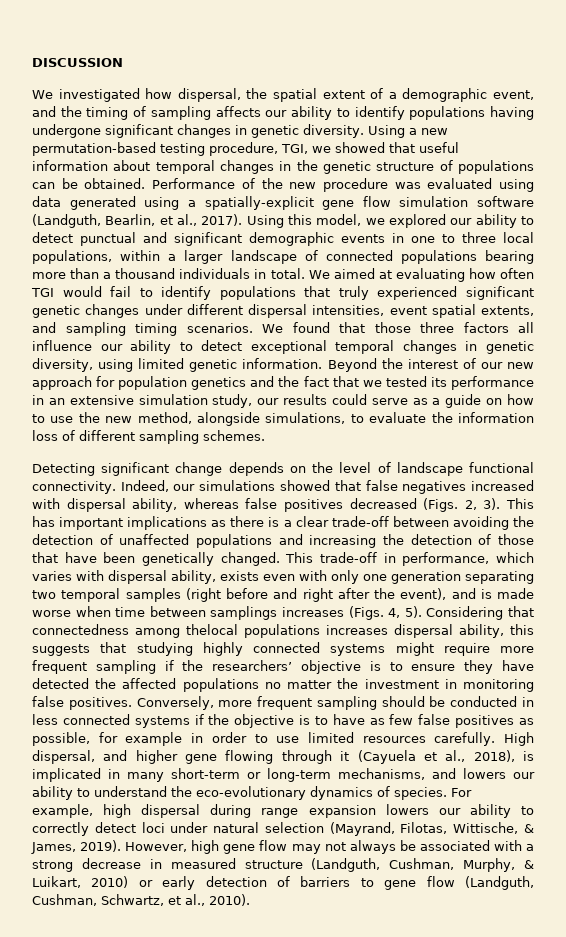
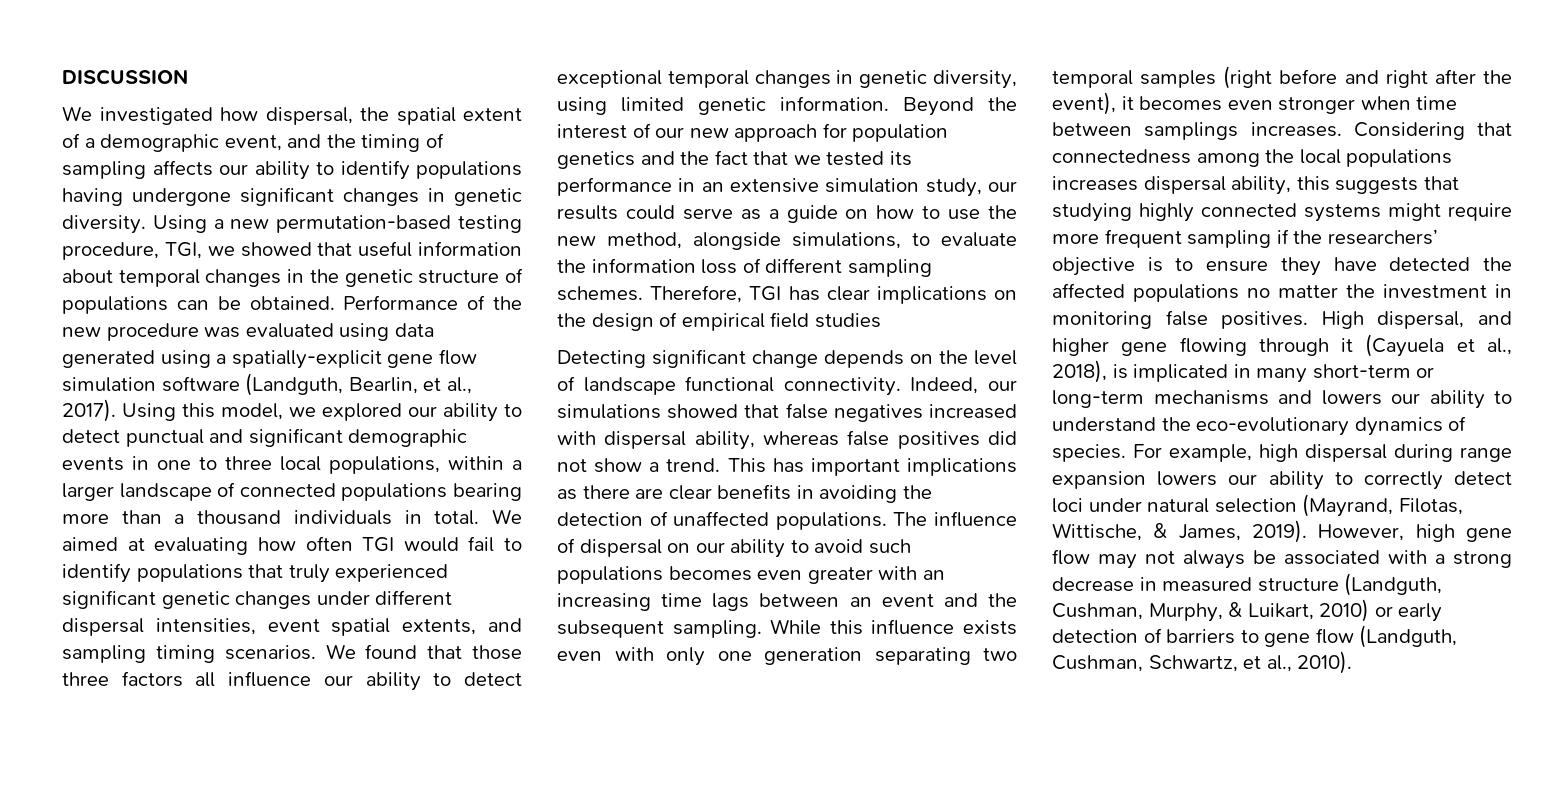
(265, 435) none -> [650,285,1017,304] [557,312,881,331] Therefore, TGI has clear implications on the design of empirical field studies
[349,498,501,512] decreased (Figs. 2, 3). -> [988,431,1017,445] [557,458,721,473] did not show a trend.
[268,516,449,527] is a clear trade-off between -> [635,484,814,500] are clear benefits in
[196,534,534,548] [32,552,534,566] [32,570,216,584] populations and increasing the detection of those that have been genetically changed. This trade-off in performance, which varies with dispersal ability, -> [775,511,1017,530] [557,538,911,558] [557,566,945,584] [557,593,1018,611] [557,619,955,638] populations. The influence of dispersal on our ability to avoid such populations becomes even greater with an increasing time lags between an event and the subsequent sampling. While this influence
[451,588,534,599] [32,606,422,620] and is made worse when time between samplings increases (Figs. 4, 5). -> [1121,96,1458,114] [1052,122,1342,140] it becomes even stronger when time between samplings increases.
[186,624,238,635] thelocal -> [1265,149,1341,164] the local
[136,696,534,710] [32,714,535,728] [32,732,496,746] Conversely, more frequent sampling should be conducted in less connected systems if the objective is to have as few false positives as possible, for example in order to use limited resources carefully. -> (1309, 320) none
[338,768,425,780] mechanisms, -> [1153,390,1269,405] mechanisms

